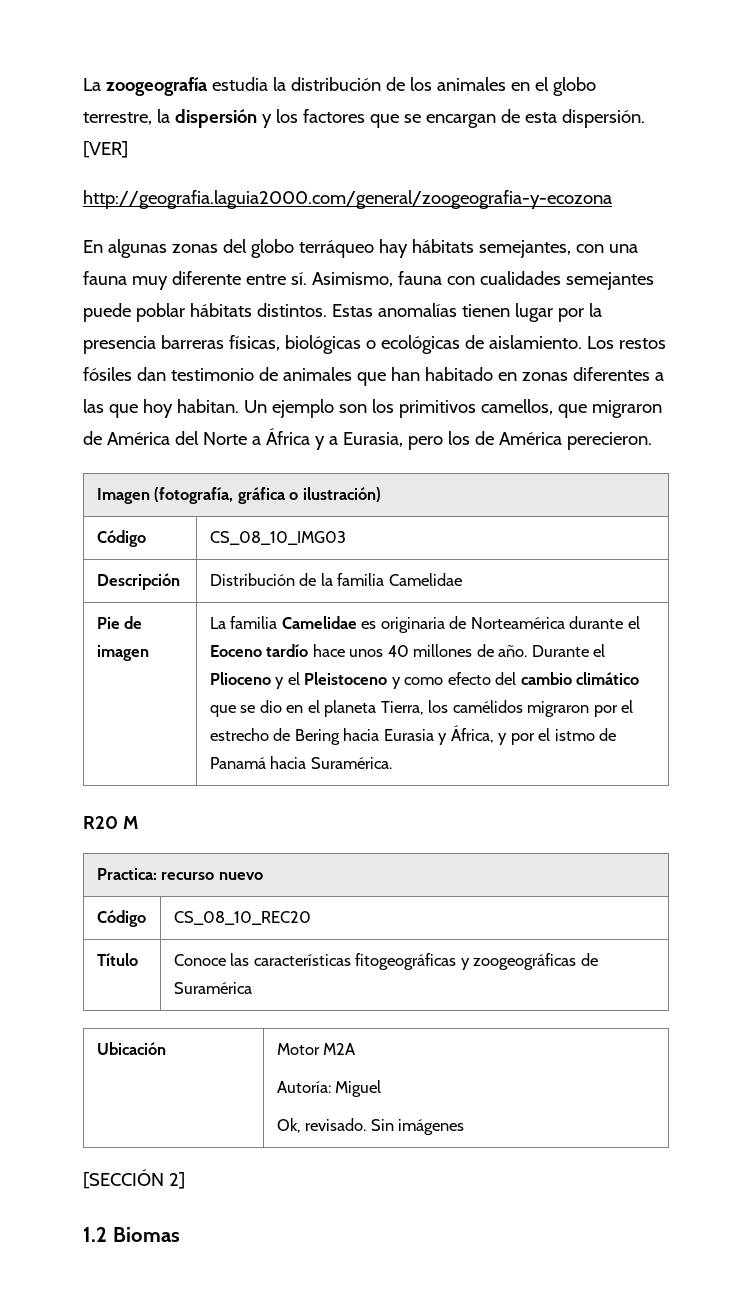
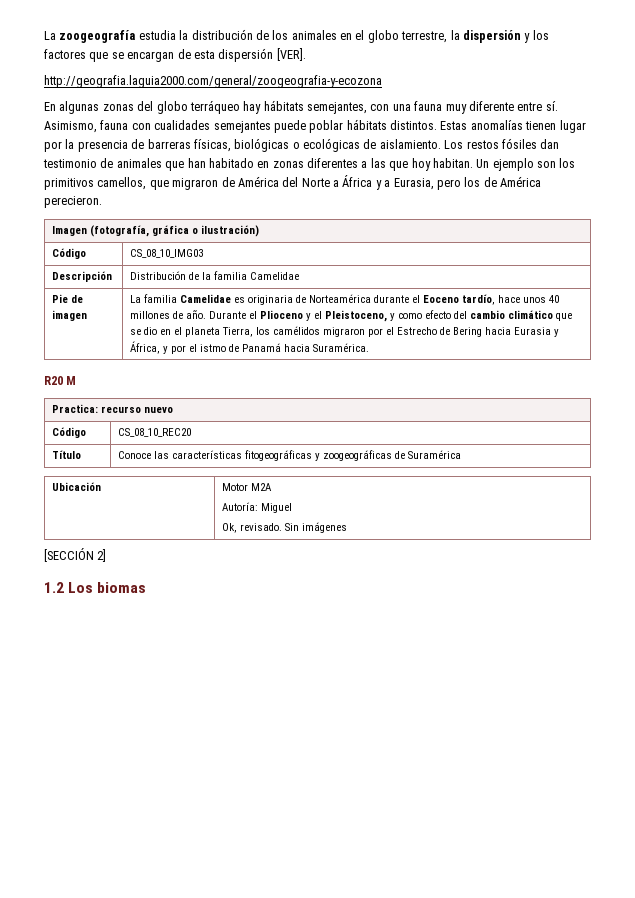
[561,109,645,128] [83,141,128,158] dispersión. [VER] -> [218,48,306,62] dispersión [VER].
(156, 345) none -> [131,139,145,149] de
[266,644,309,657] tardío -> [461,294,495,305] tardío,
[304,672,388,685] Pleistoceno -> [324,310,387,322] Pleistoceno,
[209,728,269,741] estrecho -> [396,327,437,335] Estrecho
[112,1227,180,1242] Biomas -> [68,582,147,593] Los biomas

